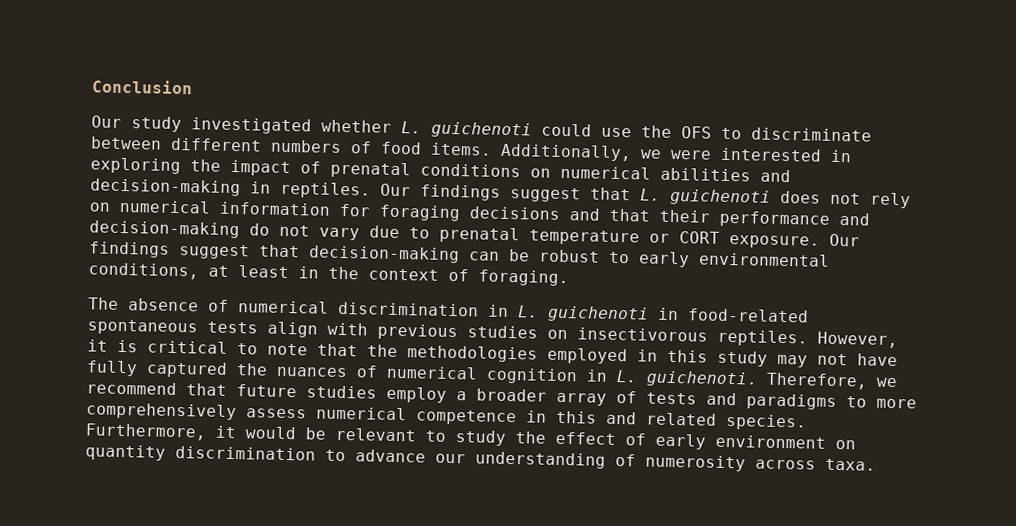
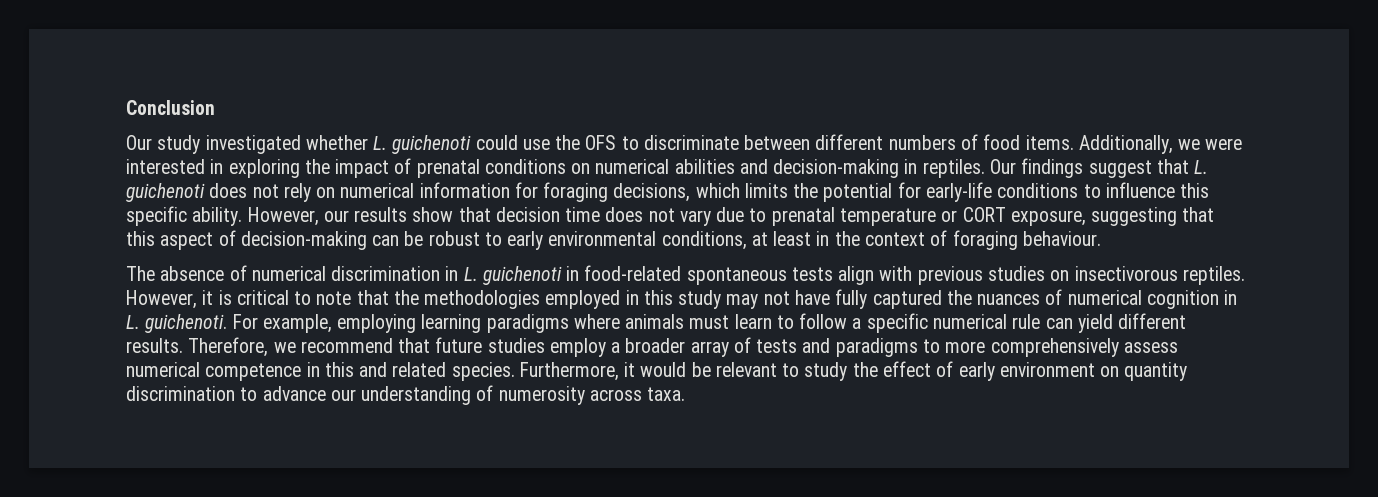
[469,206,870,228] [89,220,270,239] decisions and that their performance and decision-making do -> [613,182,1210,202] [126,206,644,226] decisions, which limits the potential for early-life conditions to influence this specific ability. However, our results show that decision time does
[729,233,860,249] [89,241,300,260] exposure. Our findings suggest that -> [1010,207,1215,226] [126,230,236,250] exposure, suggesting that this aspect of
[478,269,569,287] foraging. -> [952,230,1101,250] foraging behaviour.
(758, 379) none -> [232,313,1187,333] [126,338,183,353] For example, employing learning paradigms where animals must learn to follow a specific numerical rule can yield different results.

